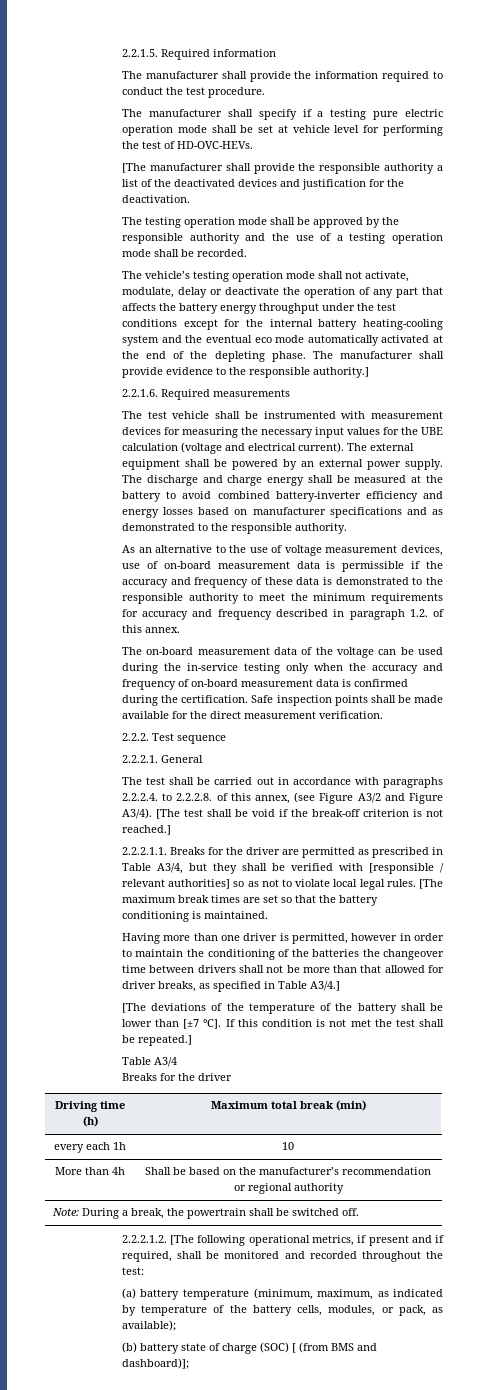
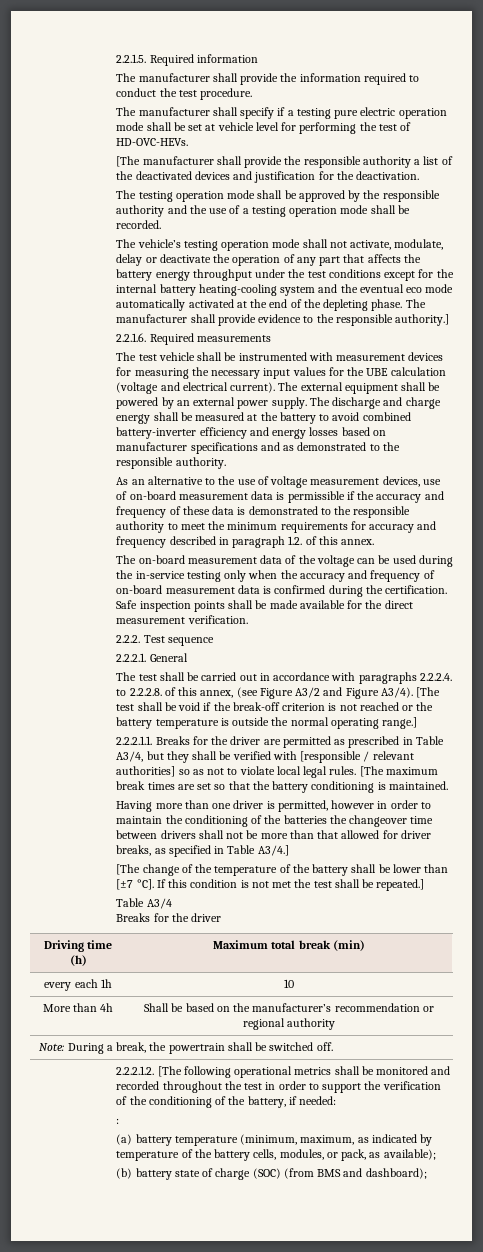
[121,825,171,835] reached.] -> [359,702,434,711] [116,717,418,729] reached or the battery temperature is outside the normal operating range.]
[151,1003,207,1011] deviations -> [142,864,180,876] change
[311,1235,444,1246] [121,1251,172,1262] metrics, if present and if required, -> [294,1067,332,1075] metrics
[121,1267,144,1275] test: -> [244,1081,441,1093] [116,1096,337,1108] [116,1118,120,1124] test in order to support the verification of the conditioning of the battery, if needed: // :
[291,1343,296,1353] [ -> (281, 1173) none
[121,1358,189,1369] dashboard)]; -> [365,1168,427,1179] dashboard);

